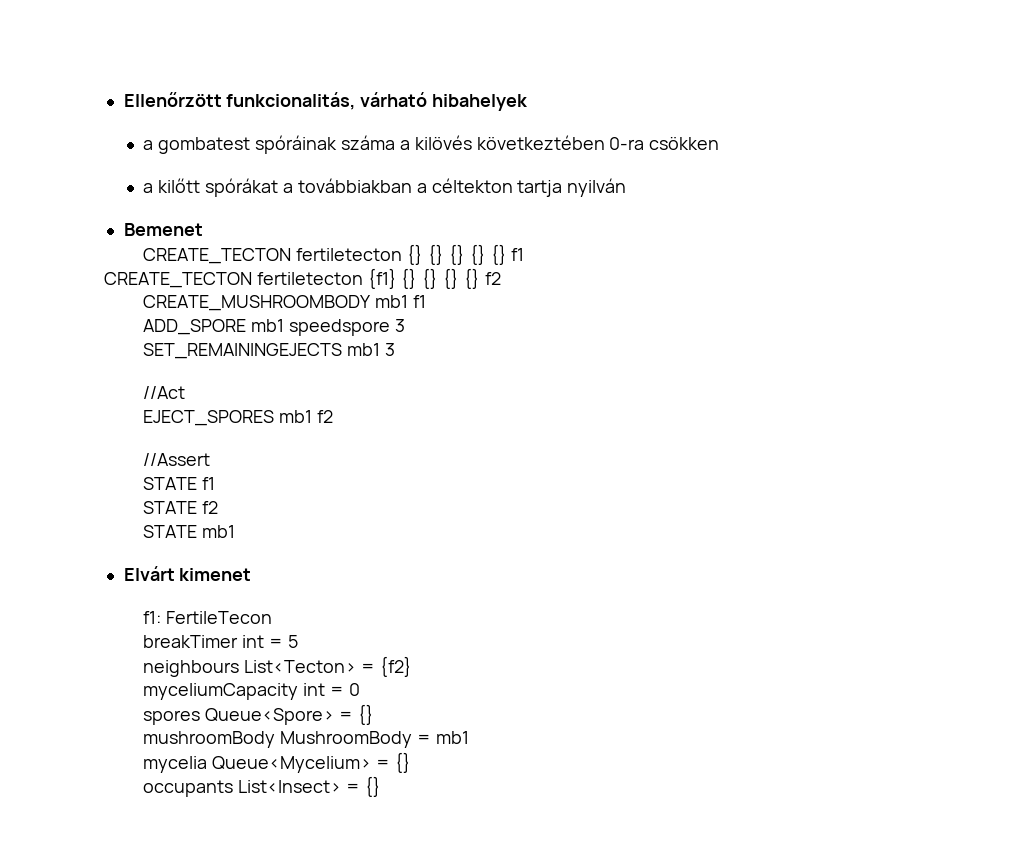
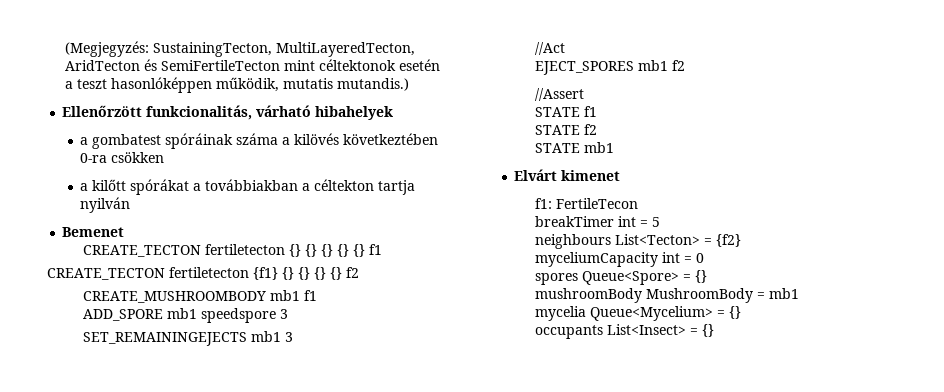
(123, 99) none -> [64,41,415,57] [64,59,440,71] [64,77,409,93] (Megjegyzés: SustainingTecton, MultiLayeredTecton, AridTecton és SemiFertileTecton mint céltektonok esetén a teszt hasonlóképpen működik, mutatis mutandis.) //

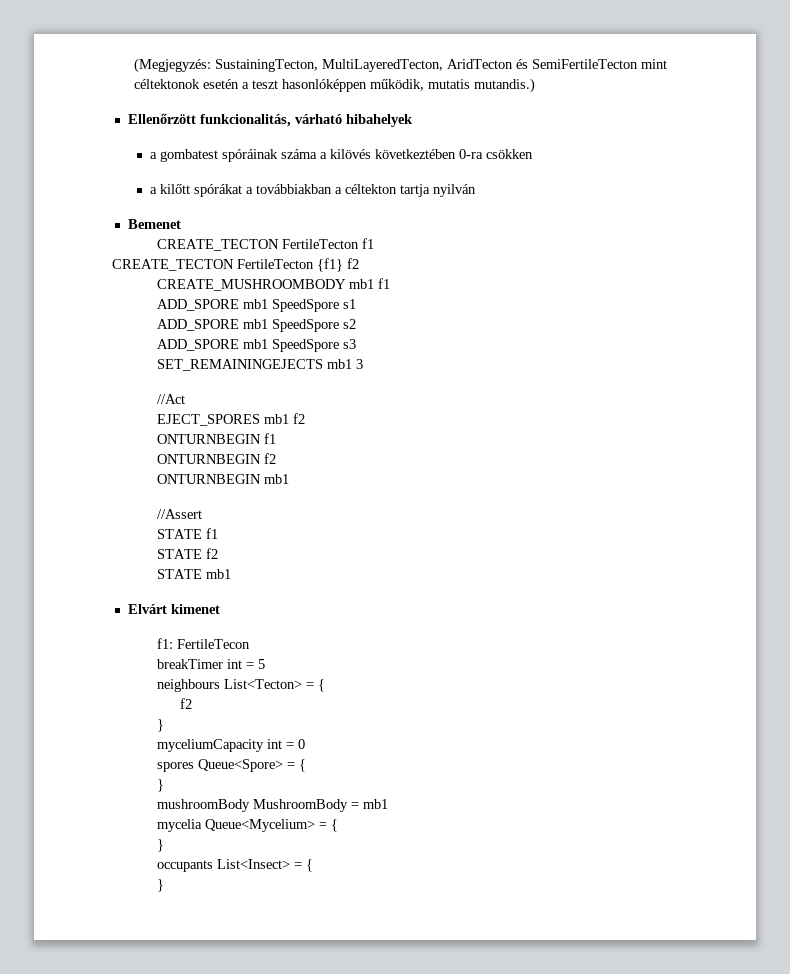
[204,244,382,257] [46,267,342,280] fertiletecton {} {} {} {} {} f1 // CREATE_TECTON fertiletecton {f1} {} {} {} {} -> [282,238,375,249] [111,258,343,272] FertileTecton f1 // CREATE_TECTON FertileTecton {f1}
[200,308,288,323] speedspore 3 -> [272,299,357,312] [157,319,357,332] [157,339,357,352] SpeedSpore s1 // ADD_SPORE mb1 SpeedSpore s2 // ADD_SPORE mb1 SpeedSpore s3
(685, 65) none -> [157,433,277,444] [157,453,277,464] [157,474,290,484] // ONTURNBEGIN f1 // ONTURNBEGIN f2 // ONTURNBEGIN mb1
[715,234,741,247] {f2} -> [318,679,326,692] [179,698,192,709] [157,719,165,732] { // f2 // }
[694,270,707,283] {} -> [299,759,307,772] [157,779,165,792] { // }
[728,306,741,319] {} -> [331,819,339,832] [157,839,165,852] { // }
[701,324,714,337] {} -> [306,859,314,872] [157,879,165,892] { // }

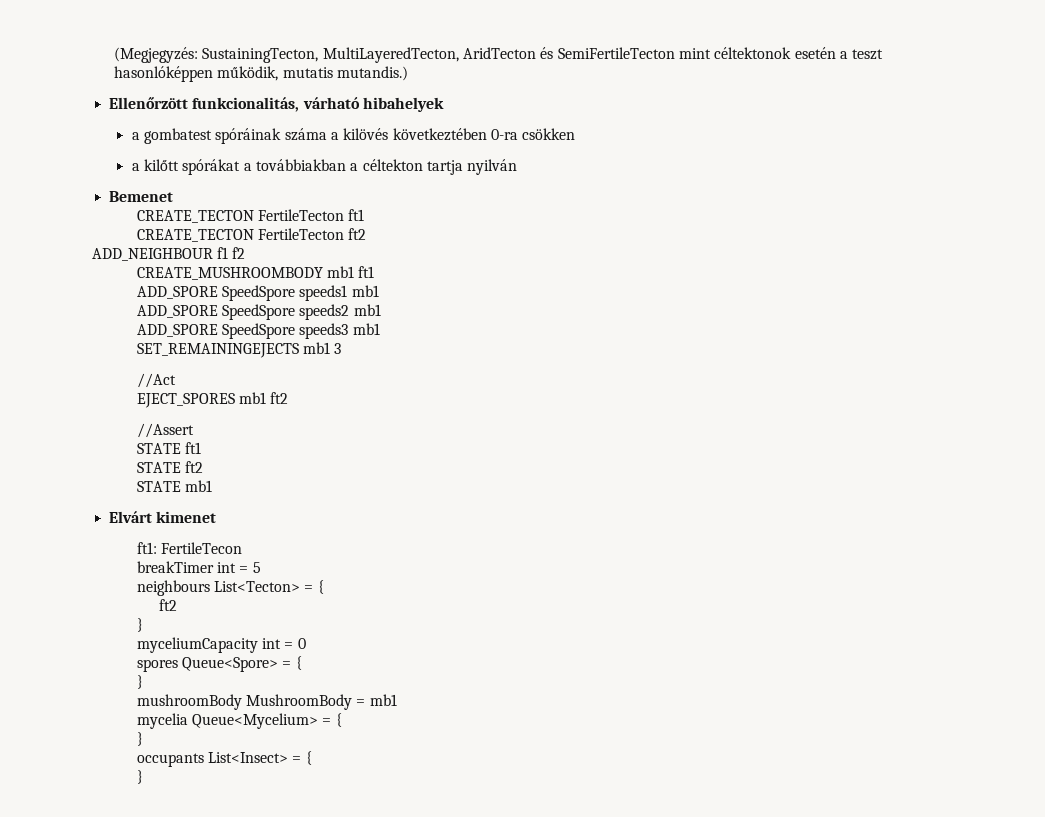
[362,238,375,249] [111,258,343,272] f1 // CREATE_TECTON FertileTecton {f1} -> [348,209,365,221] [136,228,367,242] [91,247,228,261] ft1 // CREATE_TECTON FertileTecton ft2 // ADD_NEIGHBOUR f1
[378,278,391,289] [157,299,357,312] [157,319,357,332] [157,339,357,352] f1 // ADD_SPORE mb1 SpeedSpore s1 // ADD_SPORE mb1 SpeedSpore s2 // ADD_SPORE mb1 SpeedSpore s3 -> [358,266,375,278] [136,285,379,301] [136,304,381,320] [136,323,380,339] ft1 // ADD_SPORE SpeedSpore speeds1 mb1 // ADD_SPORE SpeedSpore speeds2 mb1 // ADD_SPORE SpeedSpore speeds3 mb1
[293,413,306,424] [157,433,277,444] [157,453,277,464] [157,474,290,484] f2 // ONTURNBEGIN f1 // ONTURNBEGIN f2 // ONTURNBEGIN mb1 -> [270,392,289,404] ft2
[206,528,219,539] [157,548,219,559] f1 // STATE f2 -> [184,442,201,454] [136,461,203,473] ft1 // STATE ft2
[157,638,174,649] f1: -> [136,542,157,554] ft1:
[179,698,192,709] f2 -> [159,599,178,611] ft2

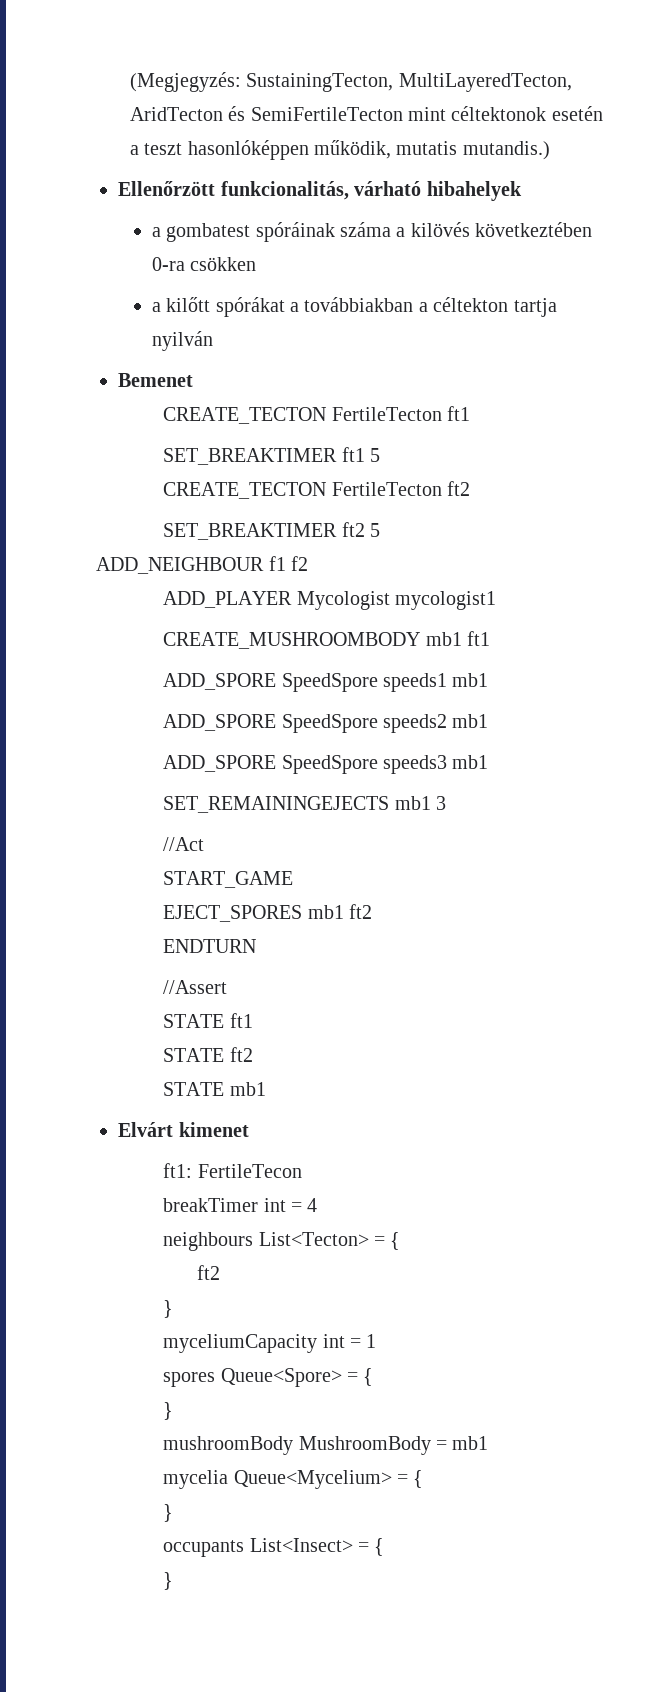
(365, 215) none -> [163,447,381,465] // SET_BREAKTIMER ft1 5
(367, 234) none -> [163,522,381,540] // SET_BREAKTIMER ft2 5
(246, 253) none -> [163,591,497,610] // ADD_PLAYER Mycologist mycologist1
(176, 380) none -> [163,871,294,888] // START_GAME
(289, 398) none -> [163,939,257,953] // ENDTURN
[252,562,261,573] 5 -> [307,1198,318,1212] 4
[297,638,306,649] 0 -> [366,1334,377,1348] 1

